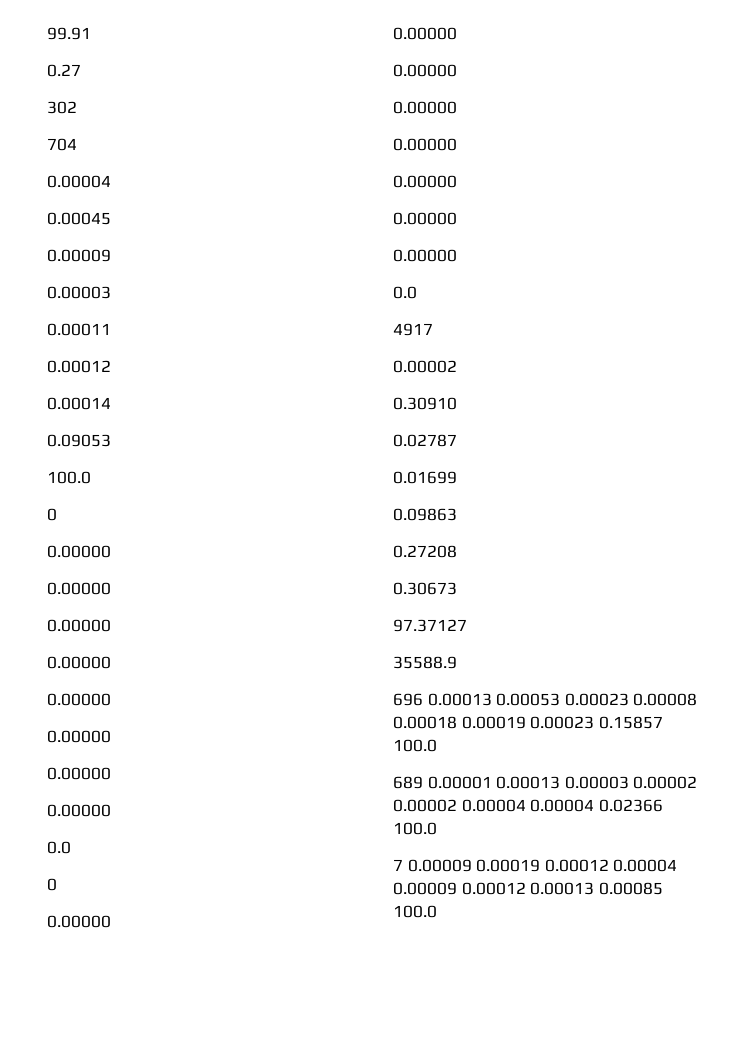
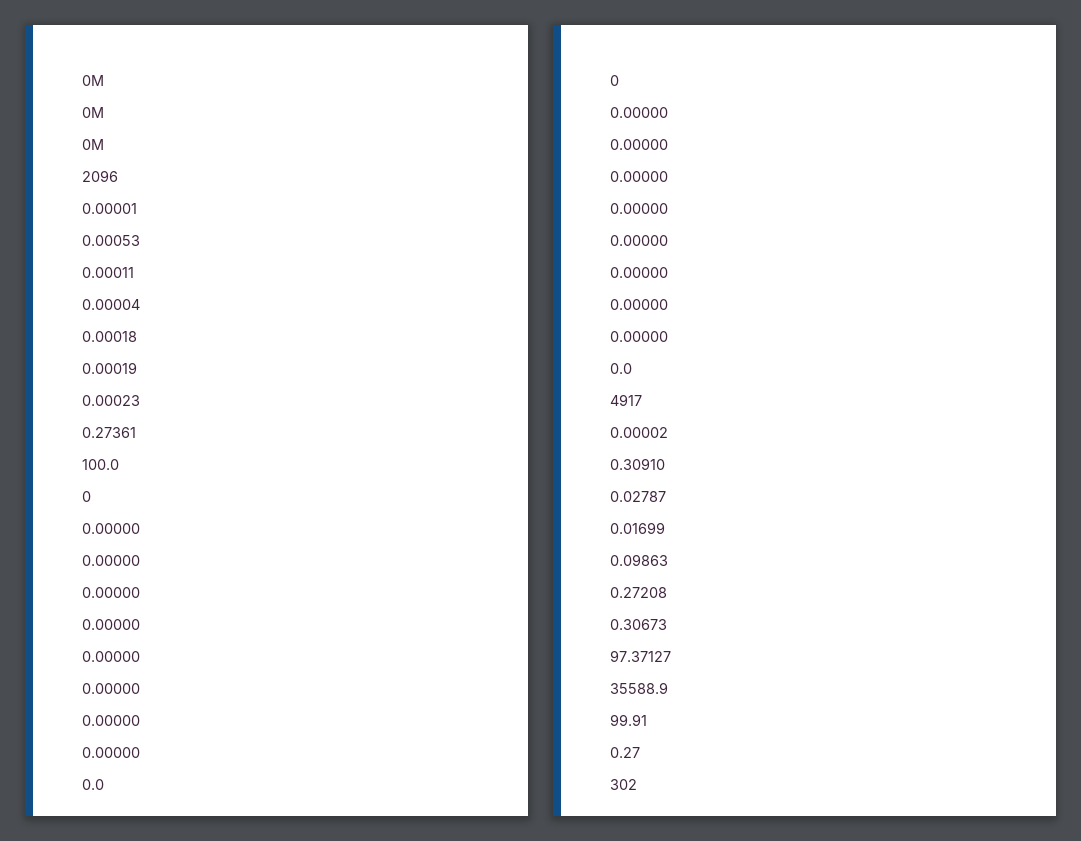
[47,27,91,40] [47,64,81,77] [47,101,77,114] [47,138,77,151] [47,175,111,188] [47,212,111,225] [47,249,111,262] [47,286,111,299] [47,323,111,336] [47,360,111,373] [47,397,111,410] [47,434,111,447] 99.91 // 0.27 // 302 // 704 // 0.00004 // 0.00045 // 0.00009 // 0.00003 // 0.00011 // 0.00012 // 0.00014 // 0.09053 -> [82,75,104,86] [82,107,104,118] [82,139,104,150] [82,170,118,182] [82,203,137,214] [82,235,140,246] [82,267,134,278] [82,299,140,310] [82,331,137,342] [82,362,137,374] [82,395,140,406] [82,427,136,438] 0M // 0M // 0M // 2096 // 0.00001 // 0.00053 // 0.00011 // 0.00004 // 0.00018 // 0.00019 // 0.00023 // 0.27361
[393,693,698,706] [393,716,663,729] [393,739,437,752] [393,776,698,789] [393,799,663,812] [393,822,437,835] [393,859,678,872] [393,882,663,895] [393,905,437,918] 696 0.00013 0.00053 0.00023 0.00008 0.00018 0.00019 0.00023 0.15857 100.0 // 689 0.00001 0.00013 0.00003 0.00002 0.00002 0.00004 0.00004 0.02366 100.0 // 7 0.00009 0.00019 0.00012 0.00004 0.00009 0.00012 0.00013 0.00085 100.0 -> [610,714,647,726] [610,747,640,758] [610,779,637,790] 99.91 // 0.27 // 302

